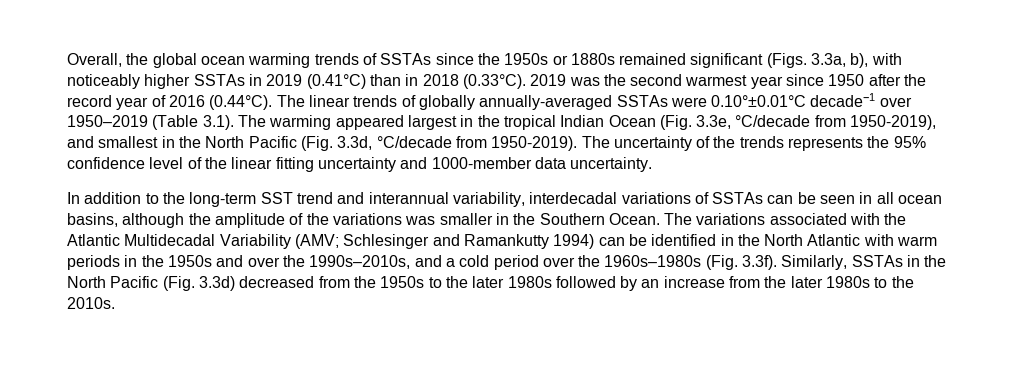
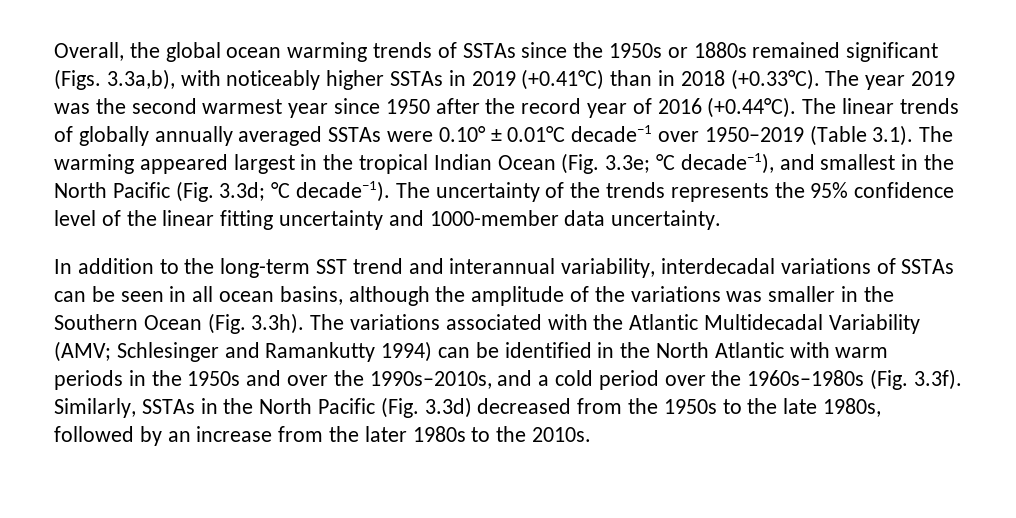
[811,53,869,68] 3.3a, b), -> [106,69,175,90] 3.3a,b),
[306,74,366,89] (0.41°C) -> [521,69,605,90] (+0.41°C)
[462,74,526,89] (0.33°C). -> [730,69,906,90] (+0.33°C). The year
[209,95,273,110] (0.44°C). -> [707,97,797,118] (+0.44°C).
[479,95,807,110] annually-averaged SSTAs were 0.10°±0.01°C -> [154,126,566,146] annually averaged SSTAs were 0.10° ± 0.01°C
[696,115,937,130] 3.3e, °C/decade from 1950-2019), -> [605,153,774,174] 3.3e; °C decade−1),
[337,136,578,151] 3.3d, °C/decade from 1950-2019). -> [219,181,391,202] 3.3d; °C decade−1).
[608,213,660,225] Ocean. -> [143,313,305,334] Ocean (Fig. 3.3h).
[472,276,552,288] later 1980s -> [783,398,882,417] late 1980s,

